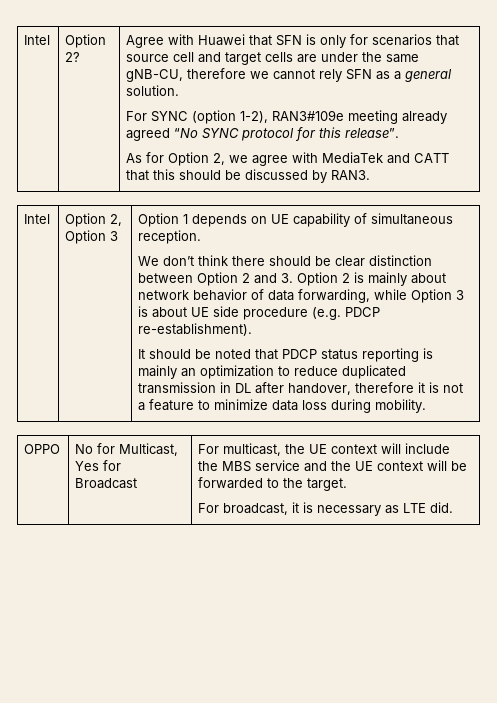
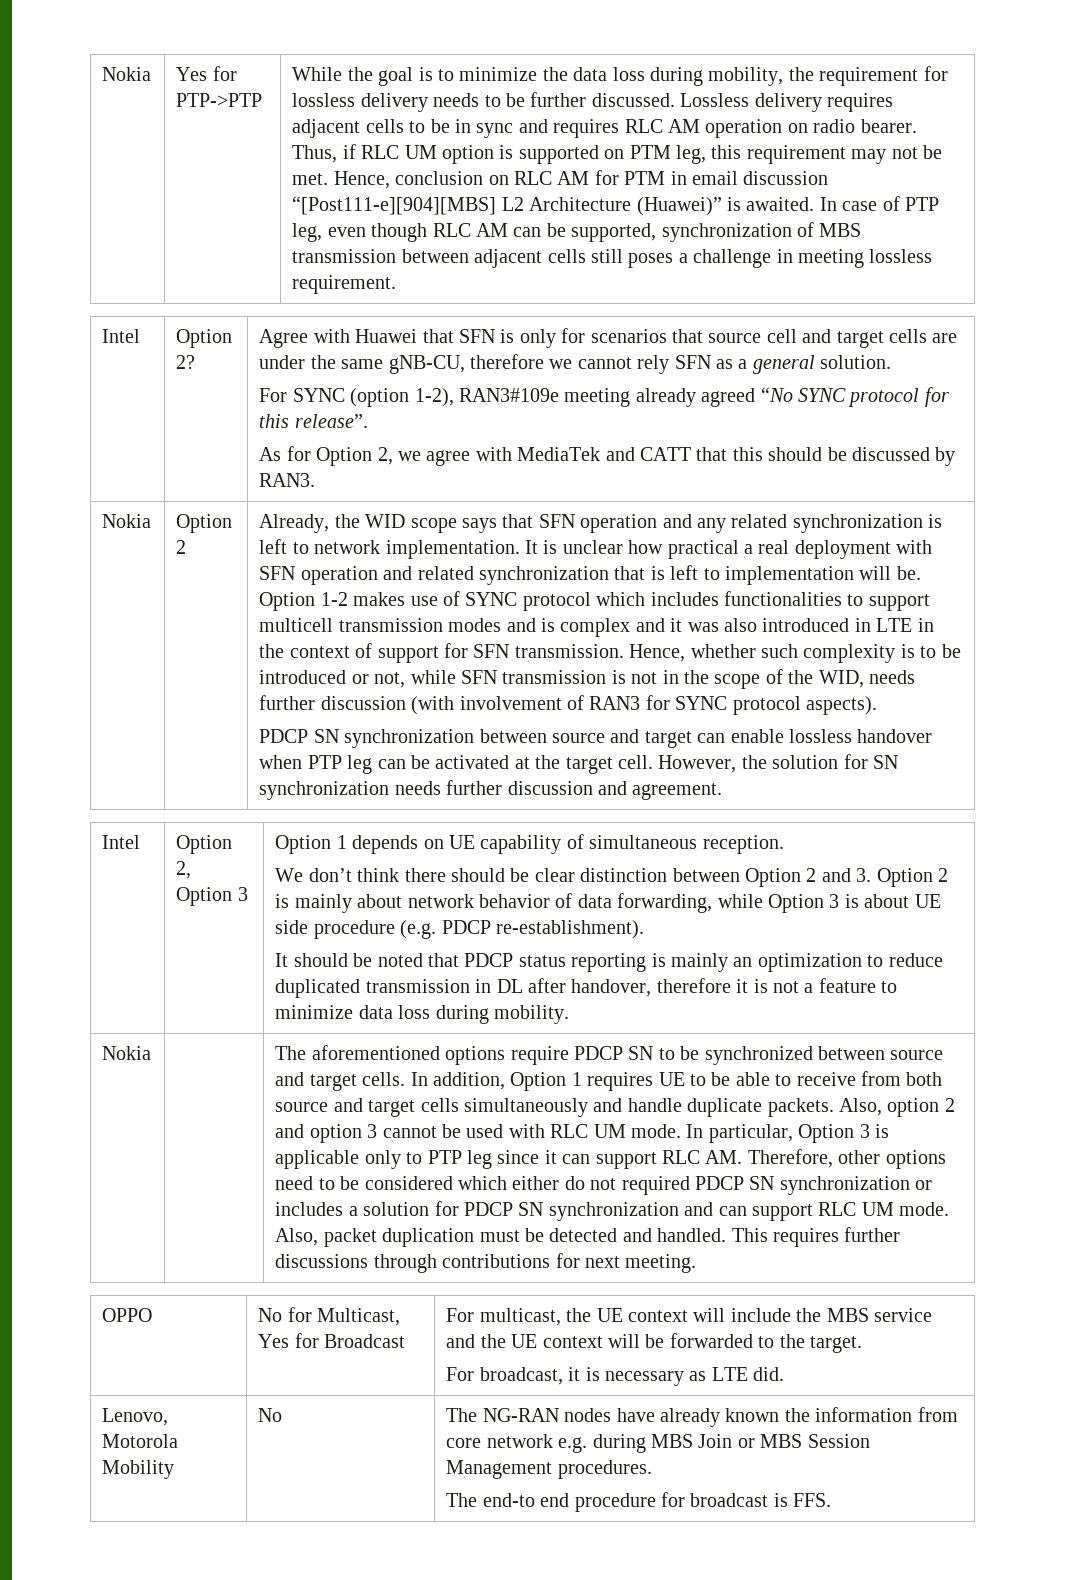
(24, 40) none -> [102,67,152,81] [176,66,237,81] [176,93,263,107] [292,66,948,86] [292,92,893,112] [292,119,917,138] [292,144,942,164] [292,170,829,189] [292,196,939,216] [292,222,862,242] [292,249,933,268] [292,275,397,294] Nokia | Yes for PTP->PTP | While the goal is to minimize the data loss during mobility, the requirement for lossless delivery needs to be further discussed. Lossless delivery requires adjacent cells to be in sync and requires RLC AM operation on radio bearer. Thus, if RLC UM option is supported on PTM leg, this requirement may not be met. Hence, conclusion on RLC AM for PTM in email discussion “[Post111-e][904][MBS] L2 Architecture (Huawei)” is awaited. In case of PTP leg, even though RLC AM can be supported, synchronization of MBS transmission between adjacent cells still poses a challenge in meeting lossless requirement. //
(371, 175) none -> [102,514,152,528] [176,514,233,533] [176,540,187,554] [259,514,943,533] [259,539,933,559] [259,565,921,585] [259,591,930,611] [259,618,934,637] [259,643,961,663] [259,669,915,689] [259,695,877,715] [259,729,933,748] [259,754,898,774] [259,780,723,800] // Nokia | Option 2 | Already, the WID scope says that SFN operation and any related synchronization is left to network implementation. It is unclear how practical a real deployment with SFN operation and related synchronization that is left to implementation will be. Option 1-2 makes use of SYNC protocol which includes functionalities to support multicell transmission modes and is complex and it was also introduced in LTE in the context of support for SFN transmission. Hence, whether such complexity is to be introduced or not, while SFN transmission is not in the scope of the WID, needs further discussion (with involvement of RAN3 for SYNC protocol aspects). // PDCP SN synchronization between source and target can enable lossless handover when PTP leg can be activated at the target cell. However, the solution for SN synchronization needs further discussion and agreement.
(427, 406) none -> [102,1046,152,1060] [275,1045,944,1065] [275,1071,943,1091] [275,1098,955,1117] [275,1124,889,1143] [275,1149,946,1169] [275,1176,933,1195] [275,1201,950,1221] [275,1227,901,1247] [275,1253,697,1273] // Nokia | | The aforementioned options require PDCP SN to be synchronized between source and target cells. In addition, Option 1 requires UE to be able to receive from both source and target cells simultaneously and handle duplicate packets. Also, option 2 and option 3 cannot be used with RLC UM mode. In particular, Option 3 is applicable only to PTP leg since it can support RLC AM. Therefore, other options need to be considered which either do not required PDCP SN synchronization or includes a solution for PDCP SN synchronization and can support RLC UM mode. Also, packet duplication must be detected and handled. This requires further discussions through contributions for next meeting.
(454, 507) none -> [102,1408,169,1426] [102,1434,179,1448] [102,1460,175,1479] [258,1408,283,1422] [446,1407,958,1427] [446,1434,870,1453] [446,1460,652,1479] [446,1492,832,1512] // Lenovo, Motorola Mobility | No | The NG-RAN nodes have already known the information from core network e.g. during MBS Join or MBS Session Management procedures. // The end-to end procedure for broadcast is FFS.

